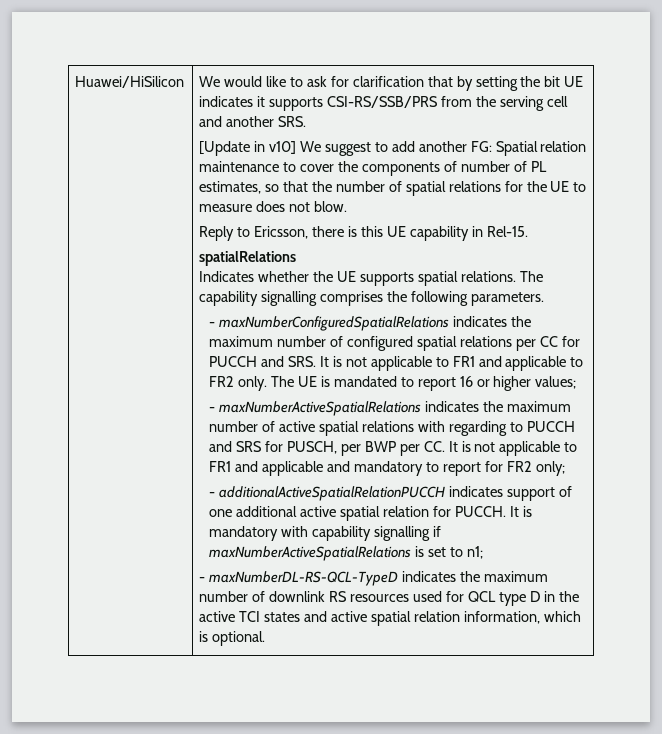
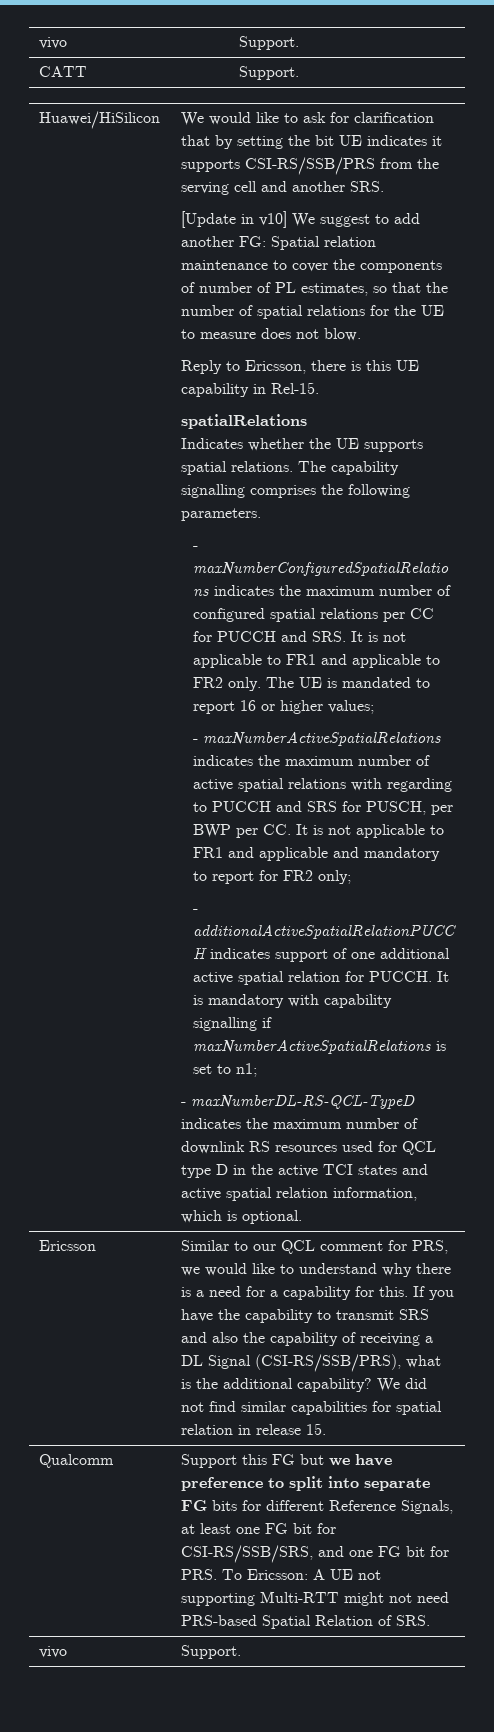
(75, 82) none -> [39,37,68,49] [239,36,300,50] [39,66,88,77] [239,66,300,80] vivo | Support. // CATT | Support. //
(266, 638) none -> [39,1240,97,1251] [181,1240,449,1254] [181,1263,452,1277] [181,1286,455,1300] [181,1309,430,1323] [181,1332,434,1346] [181,1354,442,1372] [181,1378,428,1392] [181,1401,443,1415] [181,1423,327,1435] [39,1454,115,1468] [181,1454,393,1468] [181,1476,431,1491] [181,1500,454,1514] [181,1523,337,1534] [181,1545,450,1563] [181,1569,382,1580] [181,1591,450,1606] [181,1615,431,1629] [39,1646,68,1658] [181,1645,242,1659] // Ericsson | Similar to our QCL comment for PRS, we would like to understand why there is a need for a capability for this. If you have the capability to transmit SRS and also the capability of receiving a DL Signal (CSI-RS/SSB/PRS), what is the additional capability? We did not find similar capabilities for spatial relation in release 15. // Qualcomm | Support this FG but we have preference to split into separate FG bits for different Reference Signals, at least one FG bit for CSI-RS/SSB/SRS, and one FG bit for PRS. To Ericsson: A UE not supporting Multi-RTT might not need PRS-based Spatial Relation of SRS. // vivo | Support.

